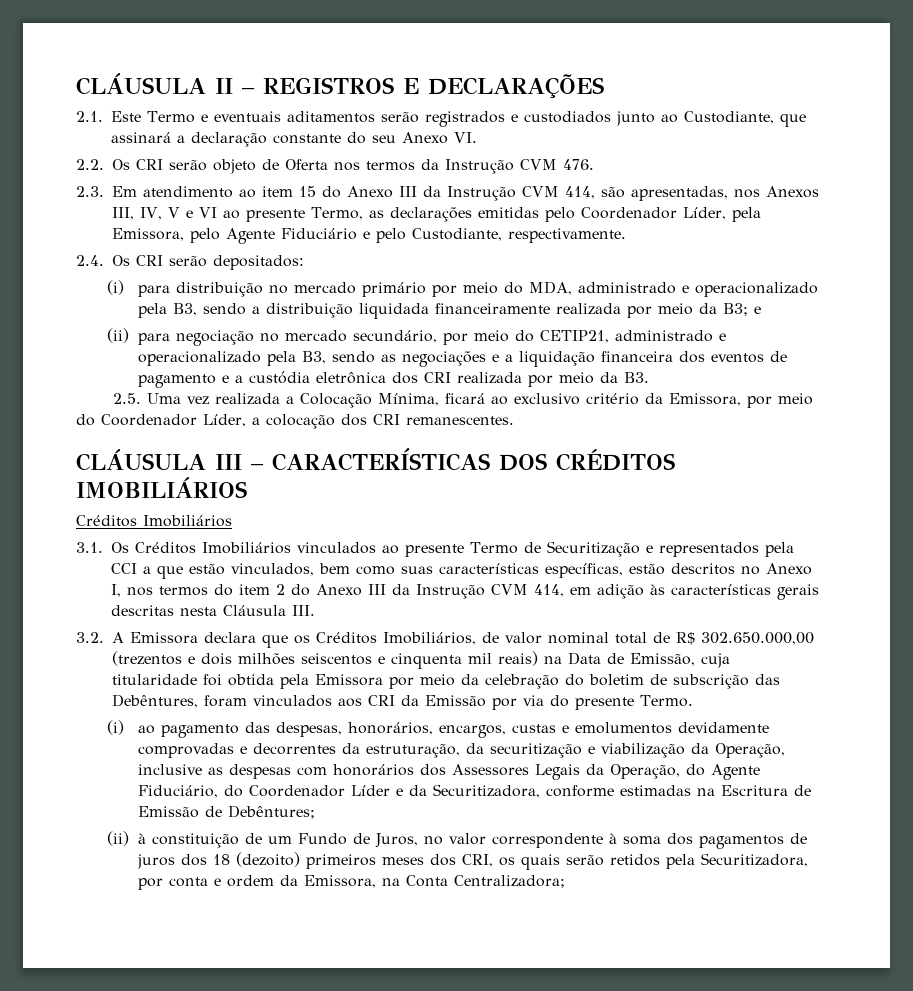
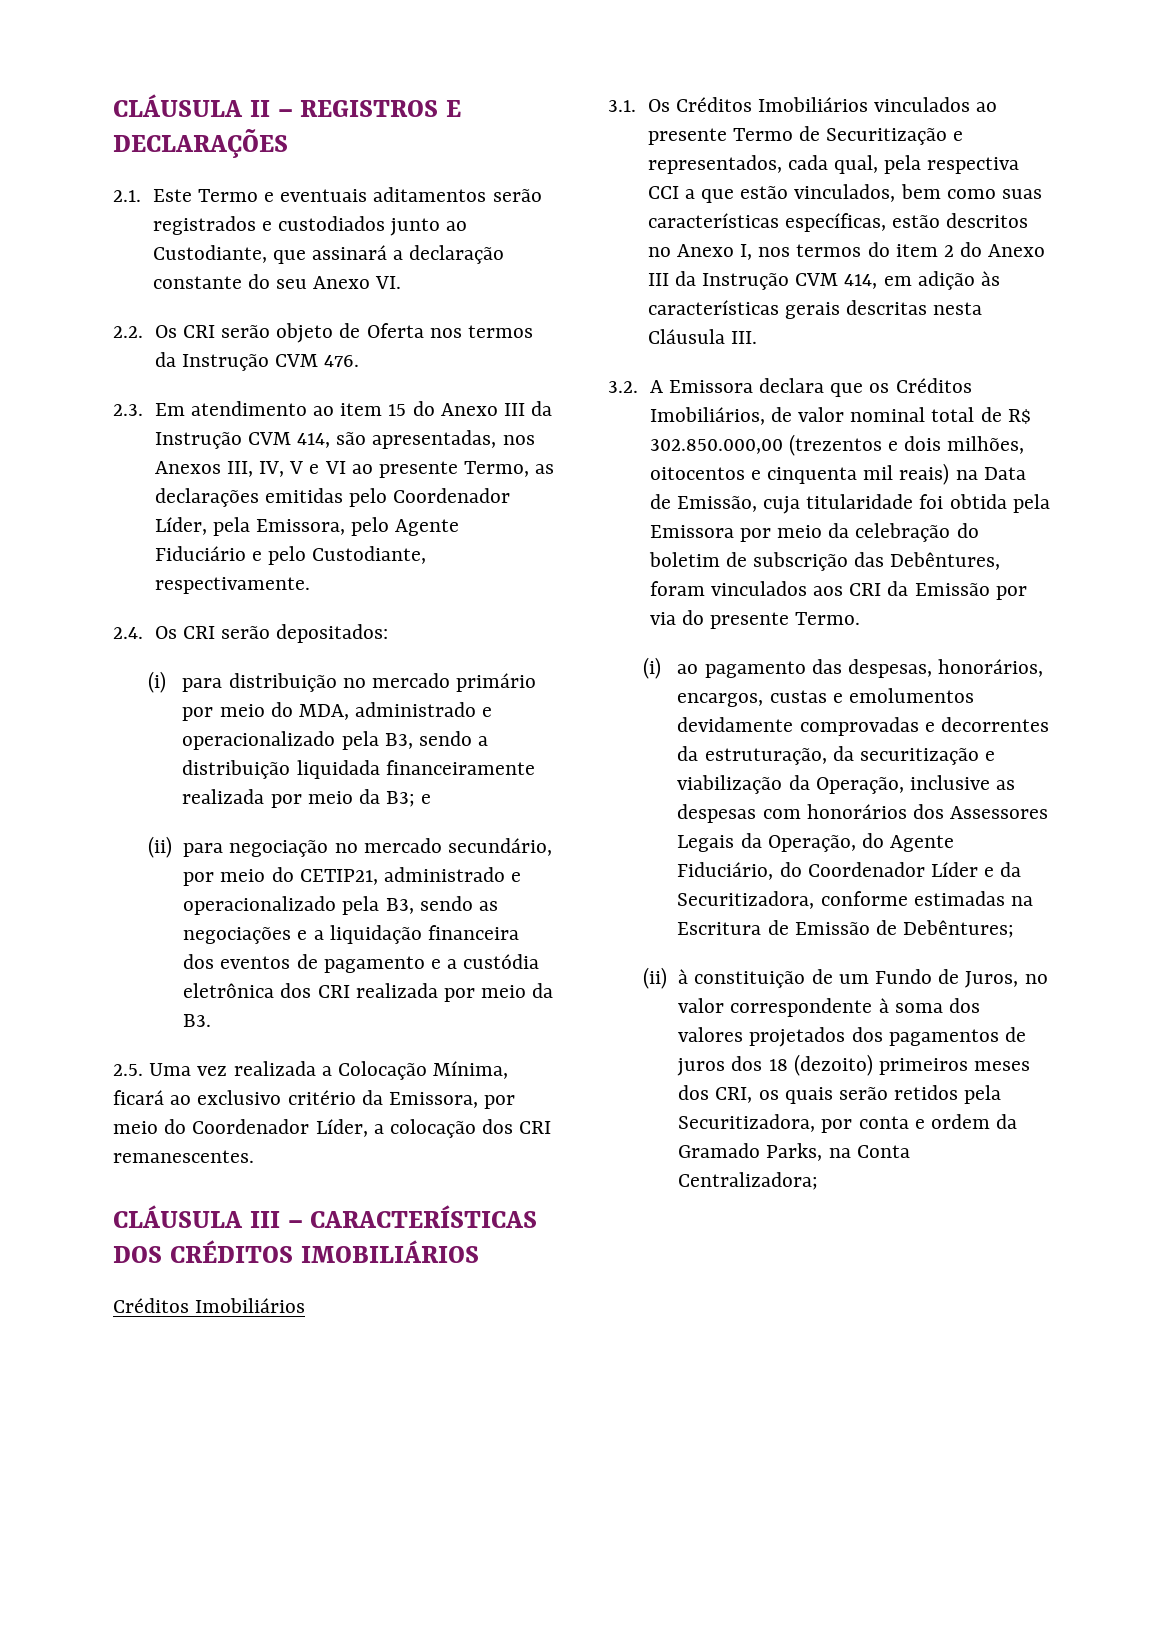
[658,542,794,557] representados pela -> [647,155,1020,174] representados, cada qual, pela respectiva
[701,632,814,645] 302.650.000,00 -> [649,439,783,454] 302.850.000,00
[238,653,372,665] milhões seiscentos -> [947,436,1025,454] [649,467,745,480] milhões, oitocentos
(694, 839) none -> [678,1027,883,1047] valores projetados dos
[304,875,377,888] Emissora, -> [678,1143,823,1161] Gramado Parks,

